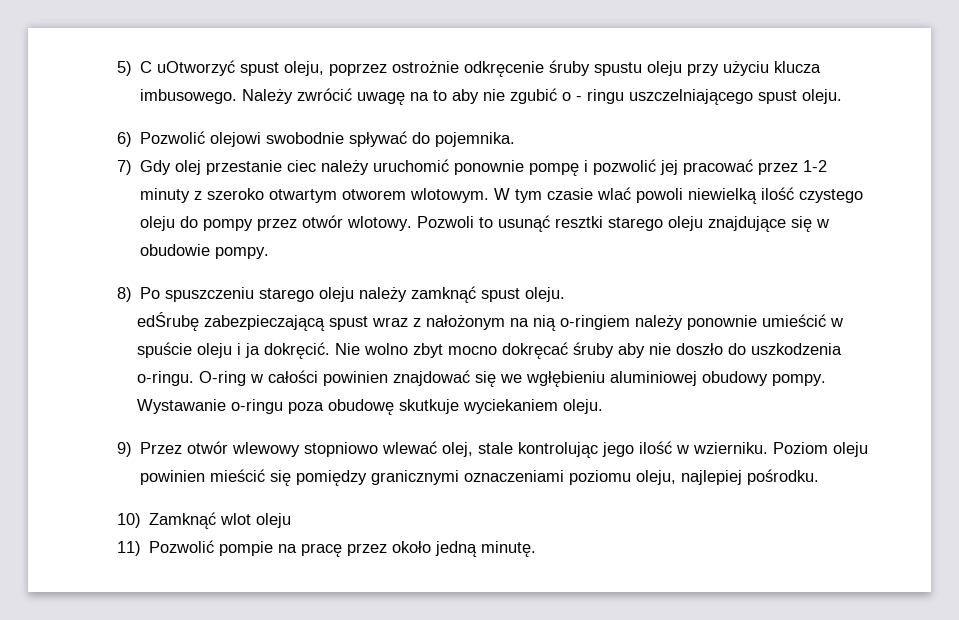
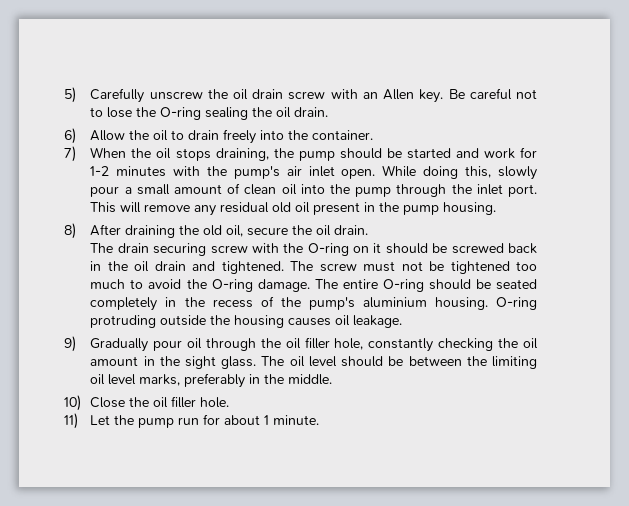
[140,60,822,77] [140,88,843,105] [117,131,516,147] [117,159,828,176] [140,187,864,204] [140,215,830,232] [140,244,270,259] [117,286,566,303] [136,312,843,331] [136,342,842,359] [136,370,826,387] [136,399,603,415] [117,441,869,458] [140,469,820,486] [117,512,292,529] [117,540,537,557] C uOtworzyć spust oleju, poprzez ostrożnie odkręcenie śruby spustu oleju przy użyciu klucza imbusowego. Należy zwrócić uwagę na to aby nie zgubić o - ringu uszczelniającego spust oleju. // 6) Pozwolić olejowi swobodnie spływać do pojemnika. // 7) Gdy olej przestanie ciec należy uruchomić ponownie pompę i pozwolić jej pracować przez 1-2 minuty z szeroko otwartym otworem wlotowym. W tym czasie wlać powoli niewielką ilość czystego oleju do pompy przez otwór wlotowy. Pozwoli to usunąć resztki starego oleju znajdujące się w obudowie pompy. // 8) Po spuszczeniu starego oleju należy zamknąć spust oleju. // edŚrubę zabezpieczającą spust wraz z nałożonym na nią o-ringiem należy ponownie umieścić w spuście oleju i ja dokręcić. Nie wolno zbyt mocno dokręcać śruby aby nie doszło do uszkodzenia o-ringu. O-ring w całości powinien znajdować się we wgłębieniu aluminiowej obudowy pompy. Wystawanie o-ringu poza obudowę skutkuje wyciekaniem oleju. // 9) Przez otwór wlewowy stopniowo wlewać olej, stale kontrolując jego ilość w wzierniku. Poziom oleju powinien mieścić się pomiędzy granicznymi oznaczeniami poziomu oleju, najlepiej pośrodku. // 10) Zamknąć wlot oleju // 11) Pozwolić pompie na pracę przez około jedną minutę. -> [90,88,538,103] [90,107,329,120] [64,128,374,144] [64,146,537,162] [90,165,537,180] [90,183,537,197] [90,202,497,216] [64,223,369,239] [90,243,537,256] [90,261,538,274] [90,279,537,292] [90,296,537,311] [90,315,403,328] [64,336,538,352] [90,356,538,369] [90,373,333,388] [64,395,230,411] [64,413,320,429] Carefully unscrew the oil drain screw with an Allen key. Be careful not to lose the O-ring sealing the oil drain. // 6) Allow the oil to drain freely into the container. // 7) When the oil stops draining, the pump should be started and work for 1-2 minutes with the pump's air inlet open. While doing this, slowly pour a small amount of clean oil into the pump through the inlet port. This will remove any residual old oil present in the pump housing. // 8) After draining the old oil, secure the oil drain. // The drain securing screw with the O-ring on it should be screwed back in the oil drain and tightened. The screw must not be tightened too much to avoid the O-ring damage. The entire O-ring should be seated completely in the recess of the pump's aluminium housing. O-ring protruding outside the housing causes oil leakage. // 9) Gradually pour oil through the oil filler hole, constantly checking the oil amount in the sight glass. The oil level should be between the limiting oil level marks, preferably in the middle. // 10) Close the oil filler hole. // 11) Let the pump run for about 1 minute.

